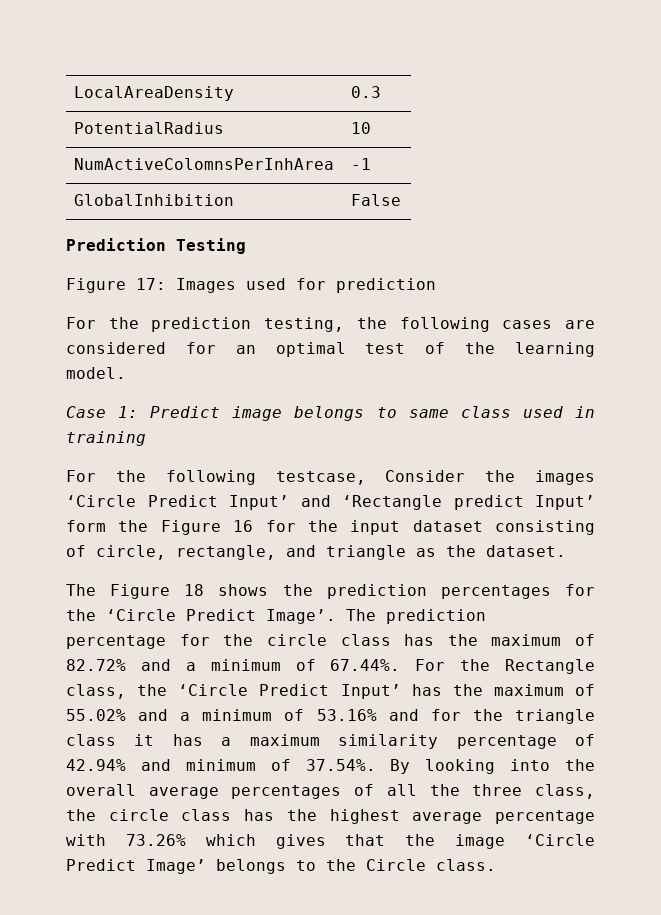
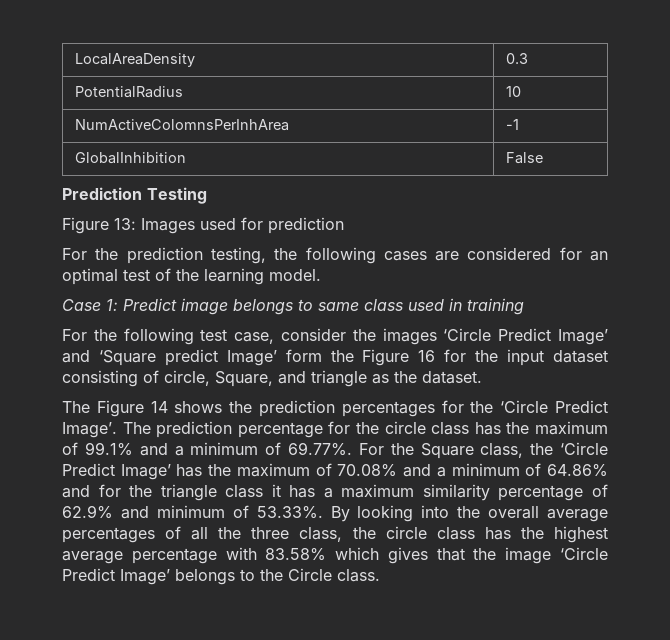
[136,278,166,290] 17: -> [114,218,136,230] 13:
[275,470,466,485] testcase, Consider -> [200,328,346,344] test case, consider
[229,495,595,510] Input’ and ‘Rectangle predict Input’ -> [558,329,608,345] [62,349,277,366] Image’ and ‘Square predict Image’
[176,545,276,560] rectangle, -> [215,371,273,387] Square,
[184,584,205,596] 18 -> [150,401,168,413] 14
[66,659,595,674] 82.72% and a minimum of 67.44%. For the Rectangle -> [84,442,474,459] 99.1% and a minimum of 69.77%. For the Square
[340,684,595,699] [66,709,377,721] Input’ has the maximum of 55.02% and a minimum of 53.16% -> [120,463,609,480] Image’ has the maximum of 70.08% and a minimum of 64.86%
[66,759,126,771] 42.94% -> [62,505,113,519] 62.9%
[305,759,376,771] 37.54%. -> [256,506,323,519] 53.33%.
[125,834,186,846] 73.26% -> [265,548,327,561] 83.58%

